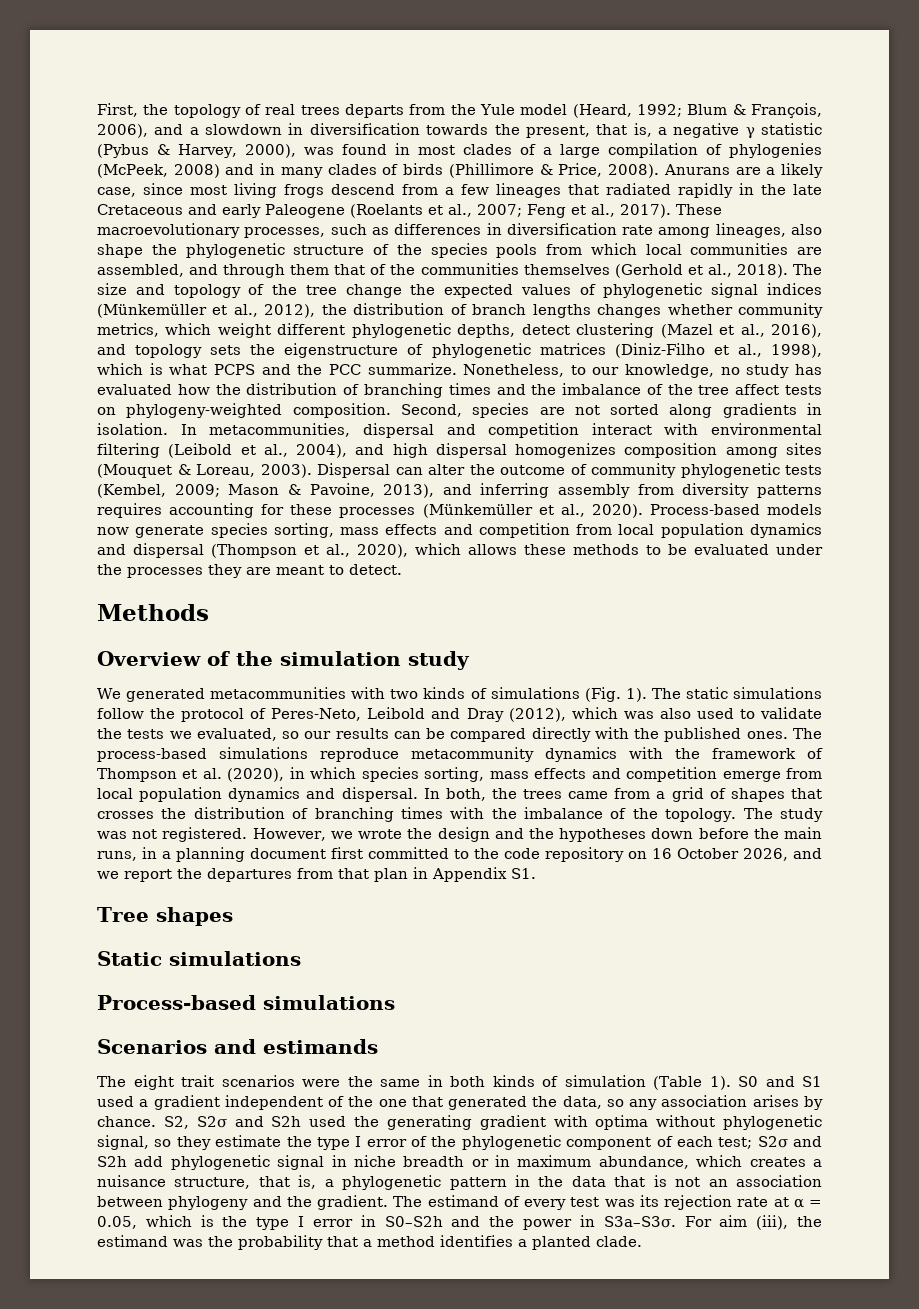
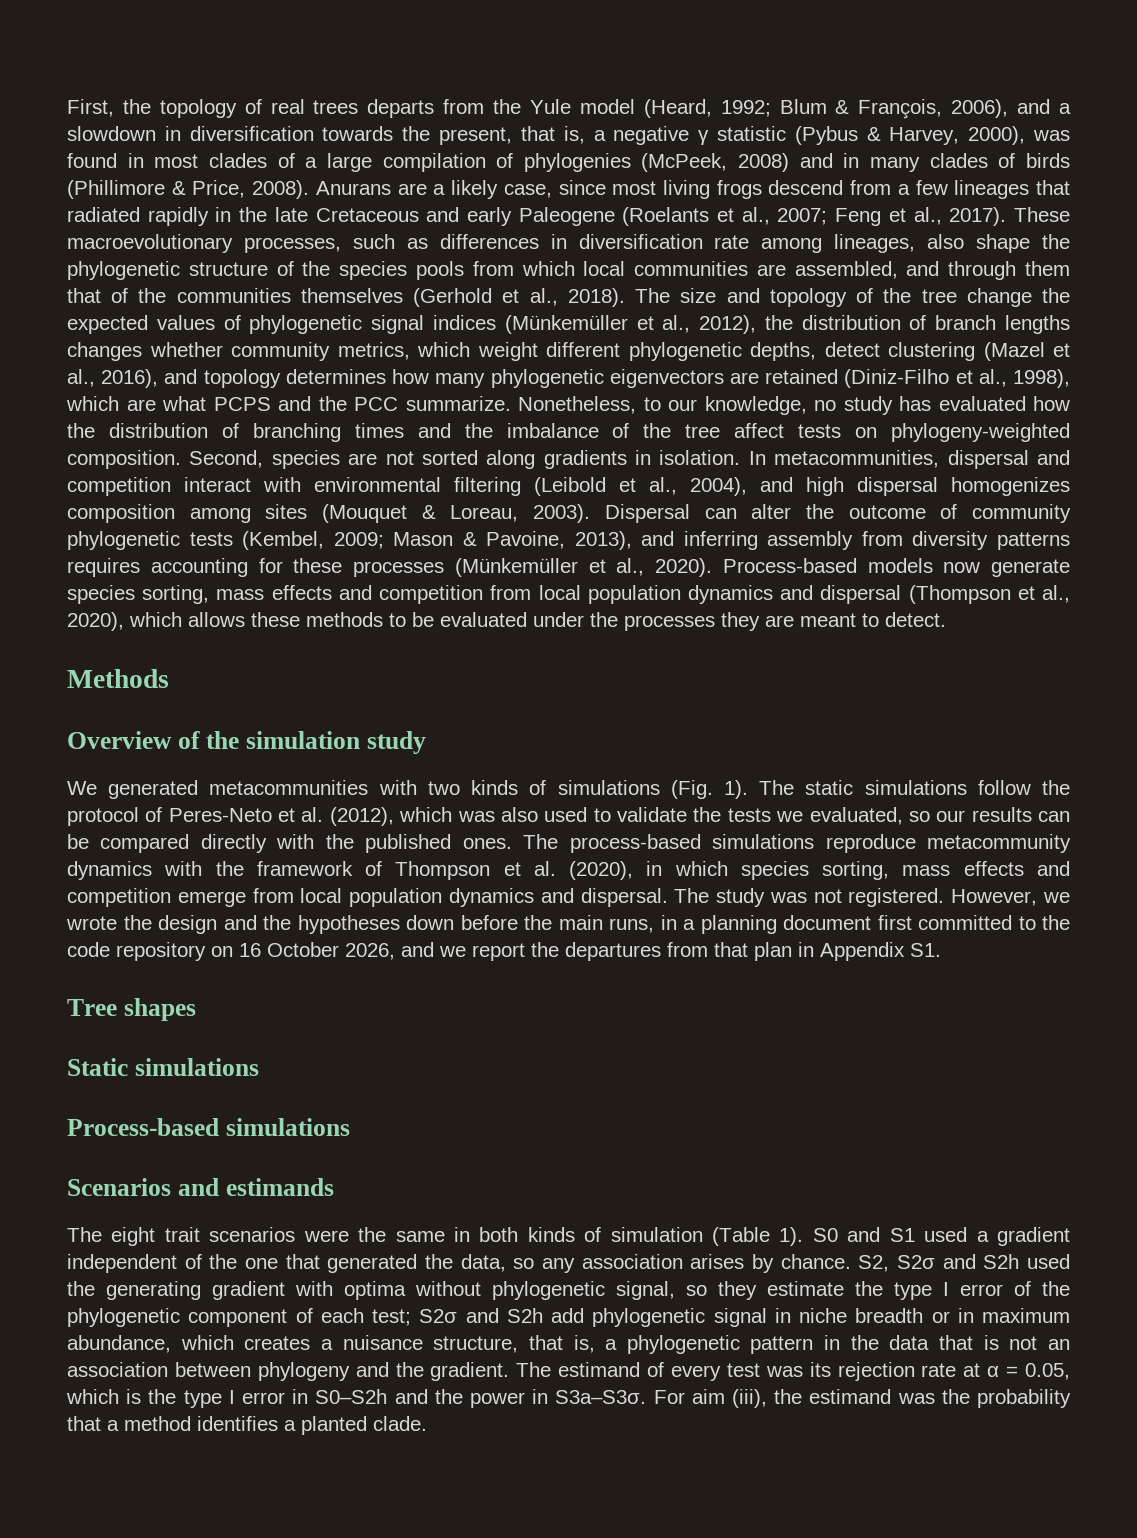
[210,343,606,358] sets the eigenstructure of phylogenetic matrices -> [285,369,839,388] determines how many phylogenetic eigenvectors are retained
[149,363,163,375] is -> [126,399,156,411] are
[271,707,504,722] Peres-Neto, Leibold and Dray -> [168,807,324,822] Peres-Neto et al.
[423,787,822,802] [97,807,737,822] In both, the trees came from a grid of shapes that crosses the distribution of branching times with the imbalance of the topology. -> (668, 897) none

